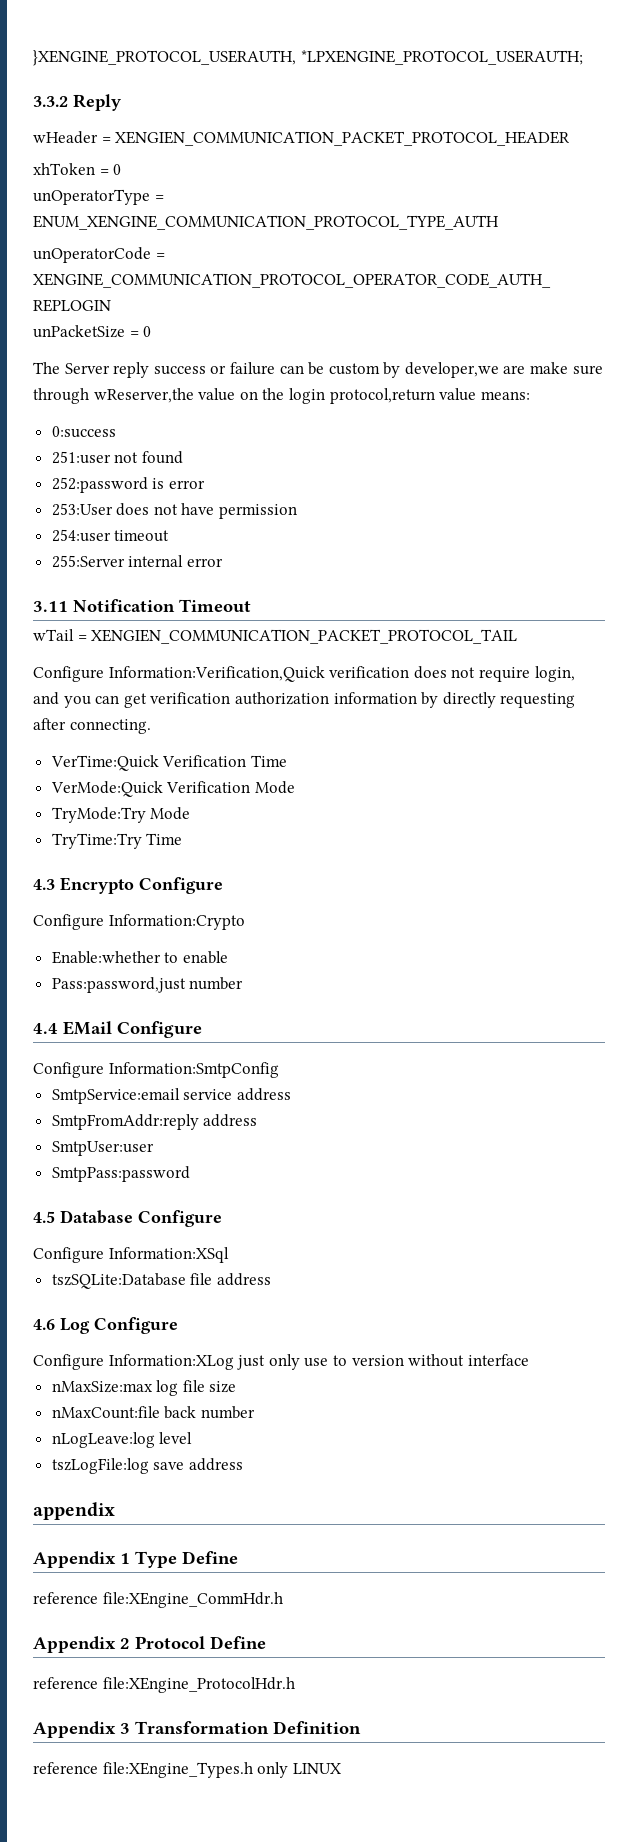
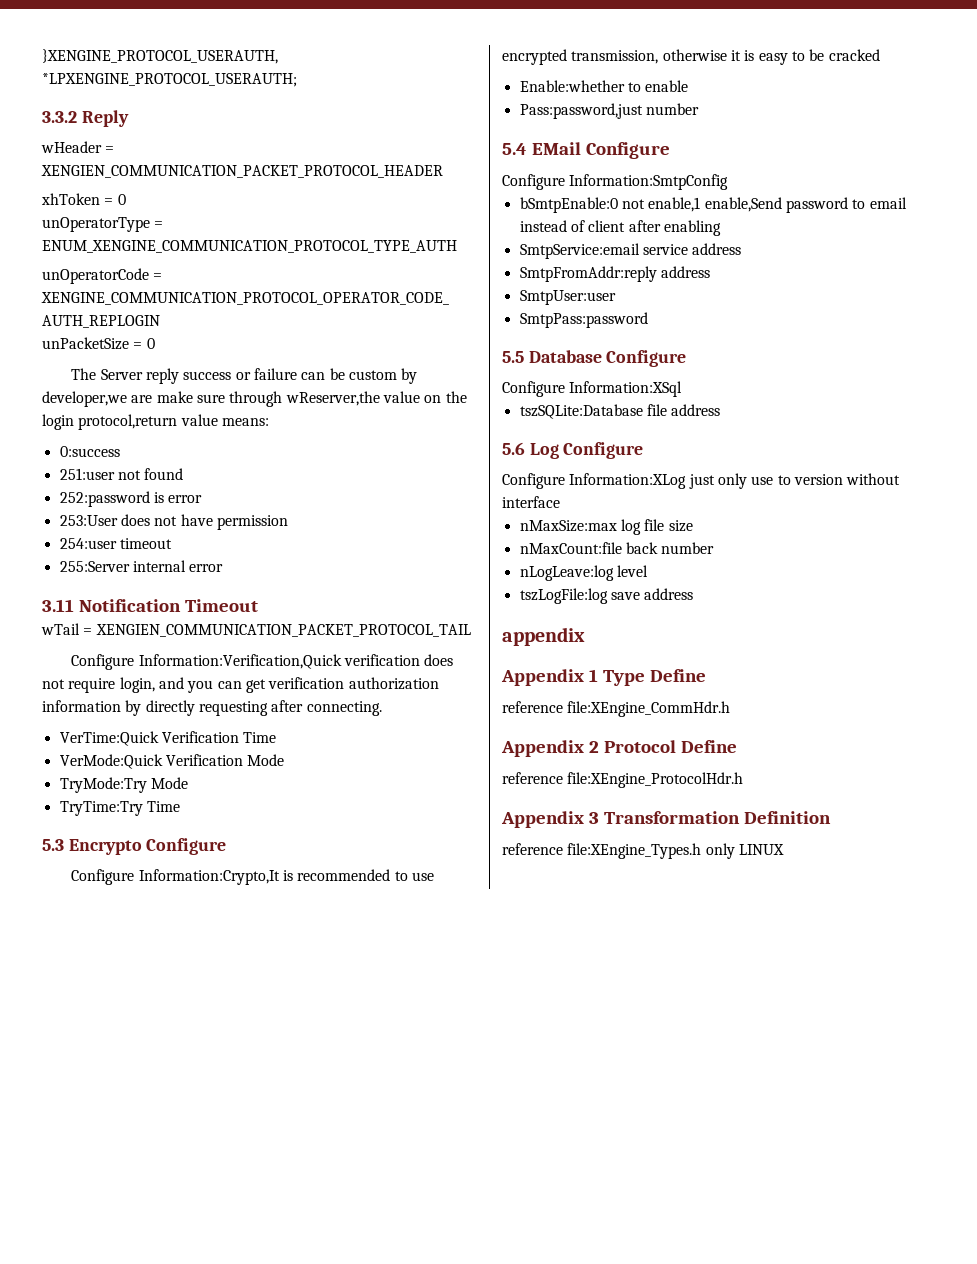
[33,879,55,890] 4.3 -> [42,839,64,851] 5.3
[108,914,245,930] Information:Crypto -> [138,869,435,885] [502,49,880,65] Information:Crypto,It is recommended to use encrypted transmission, otherwise it is easy to be cracked
[33,1023,58,1034] 4.4 -> [502,143,527,155] 5.4
(279, 1070) none -> [519,197,907,213] [519,220,721,236] // bSmtpEnable:0 not enable,1 enable,Send password to email instead of client after enabling
[33,1211,55,1223] 4.5 -> [502,351,524,363] 5.5
[33,1319,55,1330] 4.6 -> [502,442,525,455] 5.6

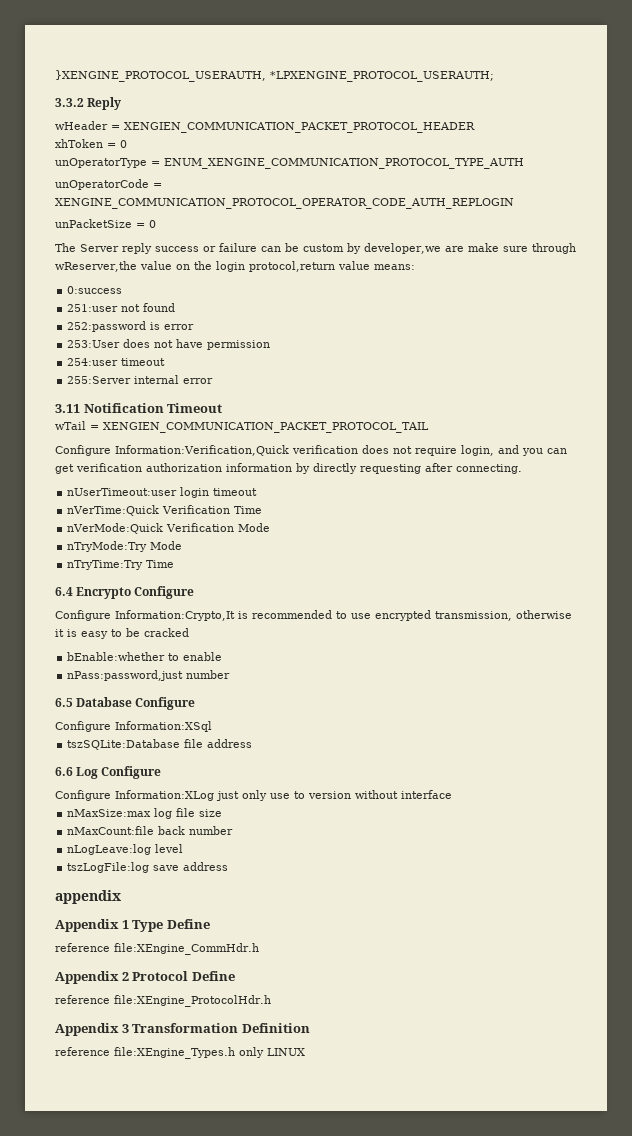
[59,731,159,746] VerTime:Quick -> [67,487,258,498] [67,505,160,516] nUserTimeout:user login timeout // nVerTime:Quick
[59,754,163,769] VerMode:Quick -> [67,523,164,534] nVerMode:Quick
[59,777,188,793] [59,801,180,816] [42,839,64,851] TryMode:Try Mode // TryTime:Try Time // 5.3 -> [67,541,183,552] [67,560,175,570] [55,587,73,596] nTryMode:Try Mode // nTryTime:Try Time // 6.4
[519,80,625,92] Enable:whether -> [67,652,166,661] bEnable:whether
[519,103,699,119] [502,142,670,159] [502,174,729,190] [519,197,907,213] [519,220,721,236] [519,243,742,259] [519,266,710,282] [519,290,616,305] [519,312,648,328] [502,351,524,363] Pass:password,just number // 5.4 EMail Configure // Configure Information:SmtpConfig // bSmtpEnable:0 not enable,1 enable,Send password to email instead of client after enabling // SmtpService:email service address // SmtpFromAddr:reply address // SmtpUser:user // SmtpPass:password // 5.5 -> [67,670,231,681] [55,698,73,707] nPass:password,just number // 6.5
[502,442,525,455] 5.6 -> [55,767,73,776] 6.6

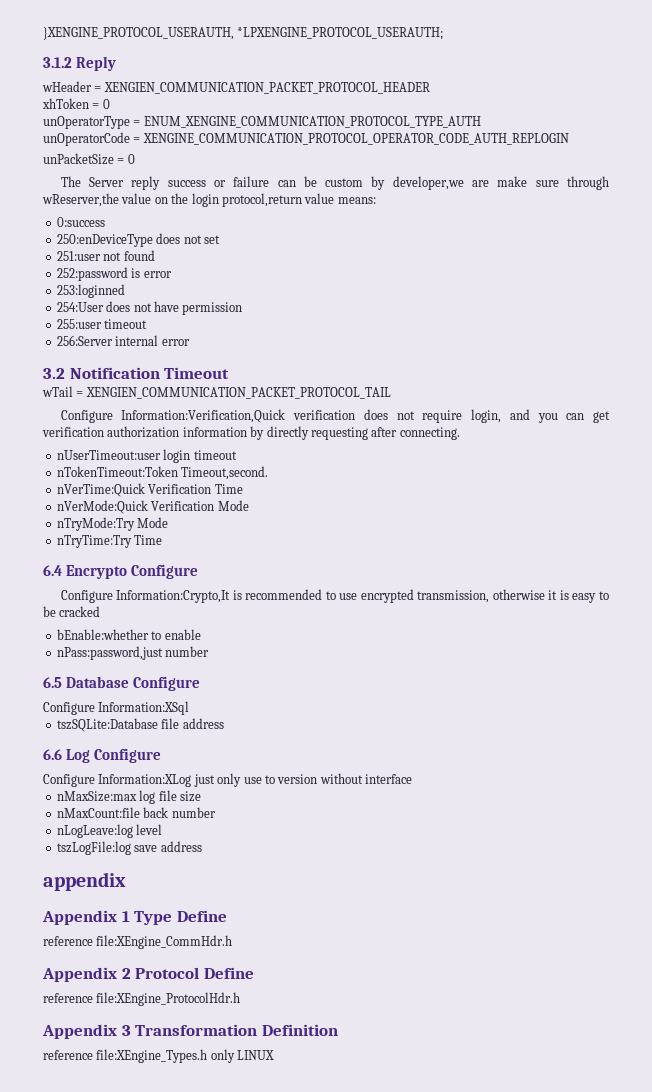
[55,98,84,107] 3.3.2 -> [43,57,72,68] 3.1.2
(123, 290) none -> [56,233,220,247] // 250:enDeviceType does not set
[67,340,121,348] 253:User -> [56,284,125,298] [56,302,104,312] 253:loginned // 254:User
[67,358,166,366] [67,376,132,384] 254:user timeout // 255:Server -> [56,319,148,329] [56,335,113,346] 255:user timeout // 256:Server
[55,404,80,413] 3.11 -> [43,368,65,379] 3.2
(258, 492) none -> [56,466,269,480] // nTokenTimeout:Token Timeout,second.

